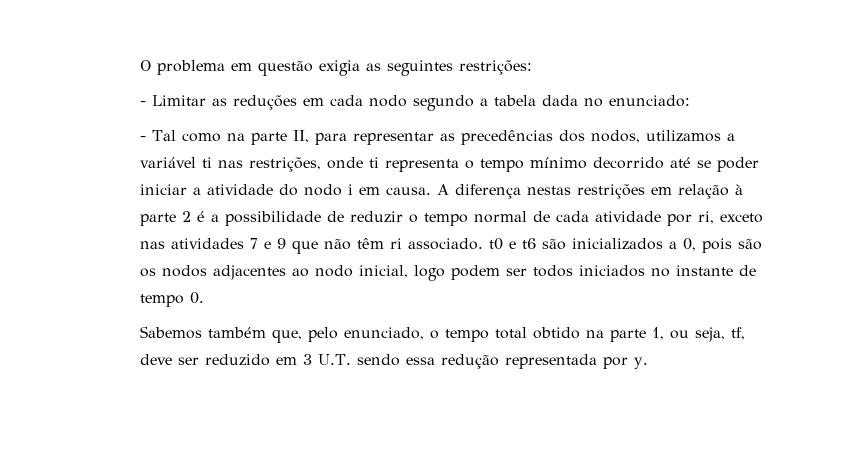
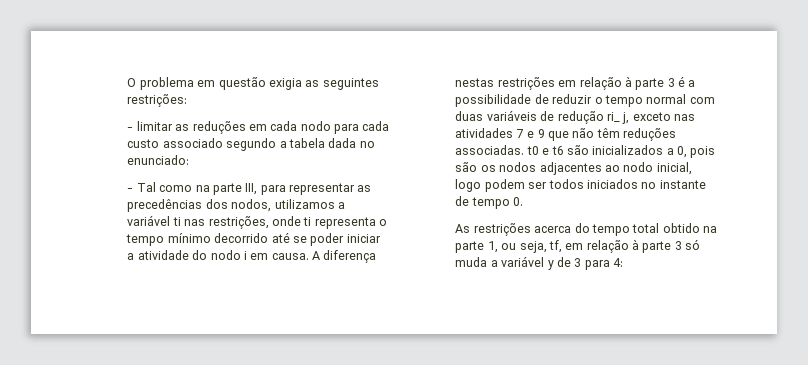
[152,95,207,106] Limitar -> [136,121,173,131] limitar
(408, 101) none -> [334,121,390,134] [127,138,223,148] para cada custo associado
[293,130,310,143] II, -> [245,183,258,195] III,
[182,211,192,222] 2 -> [667,78,675,87] 3
[533,211,715,226] de cada atividade por ri, -> [689,97,715,104] [455,110,630,124] com duas variáveis de redução ri_ j,
[390,238,484,250] ri associado. -> [623,128,677,141] [455,145,525,155] reduções associadas.
[140,326,440,343] Sabemos também que, pelo enunciado, o -> [455,223,590,236] As restrições acerca do
[140,354,649,369] deve ser reduzido em 3 U.T. sendo essa redução representada por y. -> [565,239,701,253] [455,256,624,270] em relação à parte 3 só muda a variável y de 3 para 4:

